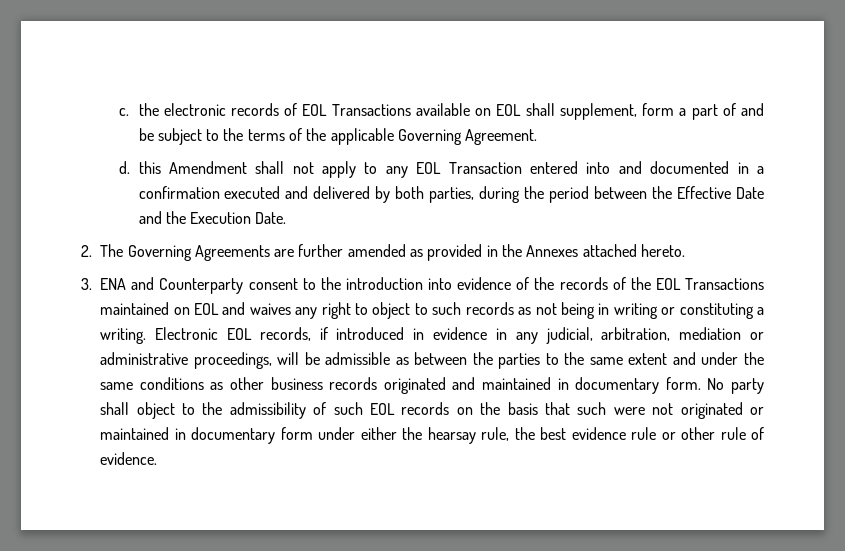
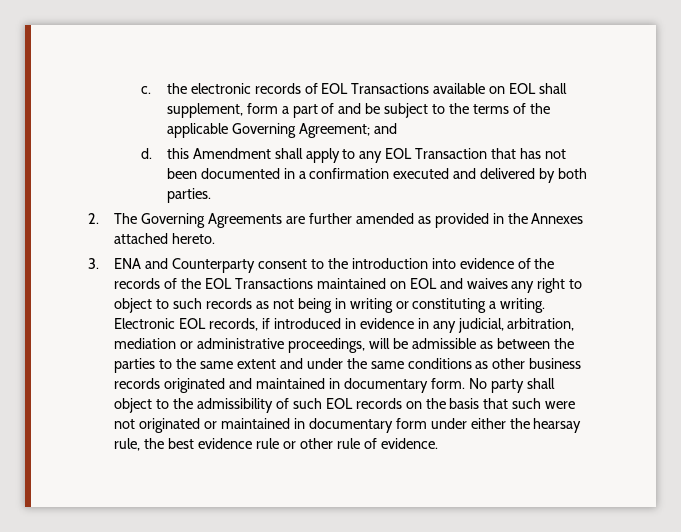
[465,129,538,145] Agreement. -> [298,123,397,138] Agreement; and
[292,162,314,174] not -> (303, 153) none
[530,161,642,174] entered into and -> [491,148,566,159] [166,168,197,179] that has not been
[429,186,764,203] [138,211,287,224] parties, during the period between the Effective Date and the Execution Date. -> [166,188,211,203] parties.

